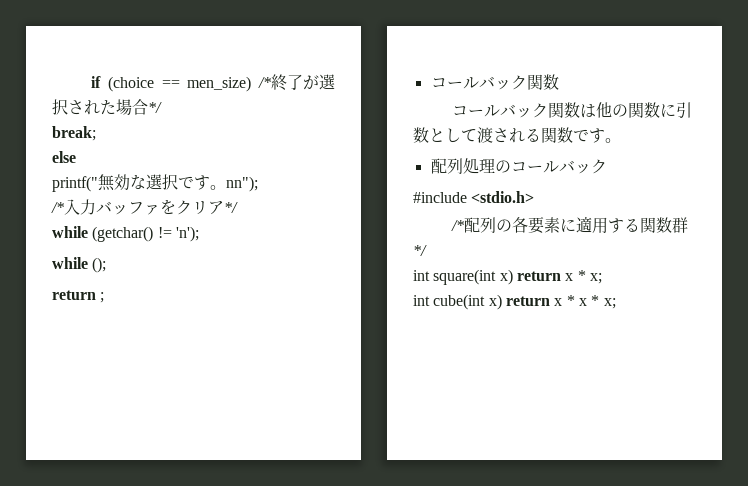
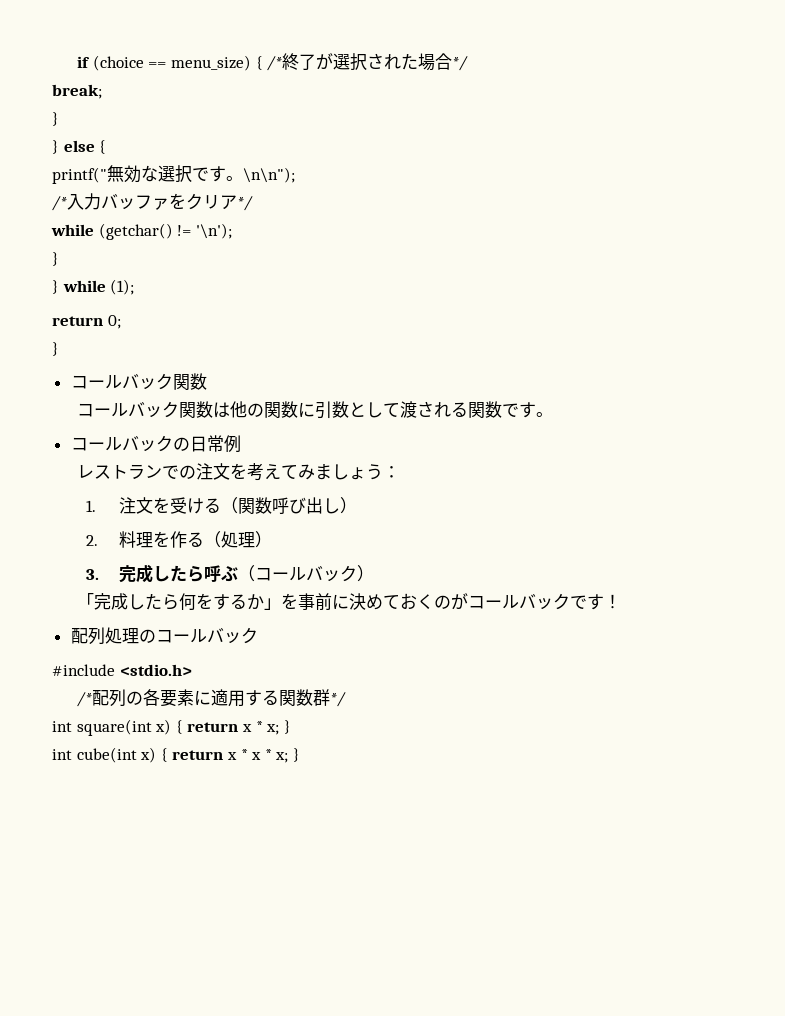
[187,76,252,92] men_size) -> [171,55,263,71] menu_size) {
(96, 133) none -> [52,112,59,126] [52,140,59,154] } // }
(76, 157) none -> [99,140,107,154] {
[226,176,258,192] nn"); -> [243,167,295,183] \n\n");
[175,226,199,242] [52,257,107,273] [52,290,105,303] 'n'); // while (); // return ; -> [195,223,232,239] [52,252,59,266] [52,279,135,295] [52,315,121,329] [52,342,59,356] '\n'); // } // } while (1); // return 0; // }
(621, 140) none -> [70,435,241,453] [77,463,401,481] [85,497,358,514] [85,531,273,548] [85,564,375,583] [77,593,622,611] // コールバックの日常例 // レストランでの注文を考えてみましょう： // 1.注文を受ける（関数呼び出し） // 2.料理を作る（処理） // 3.完成したら呼ぶ（コールバック） // 「完成したら何をするか」を事前に決めておくのがコールバックです！
(513, 277) none -> [175,720,183,734] {
(602, 278) none -> [283,720,291,734] }
(502, 302) none -> [160,748,168,762] {
(616, 303) none -> [292,748,300,762] }

